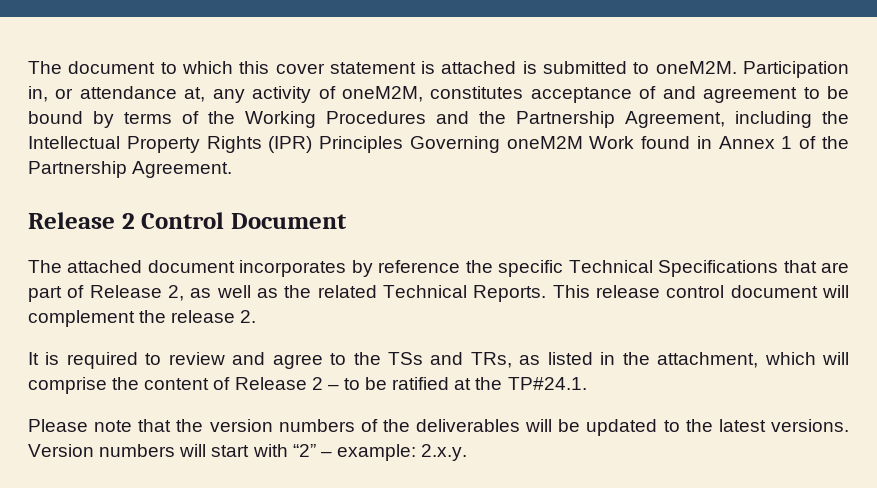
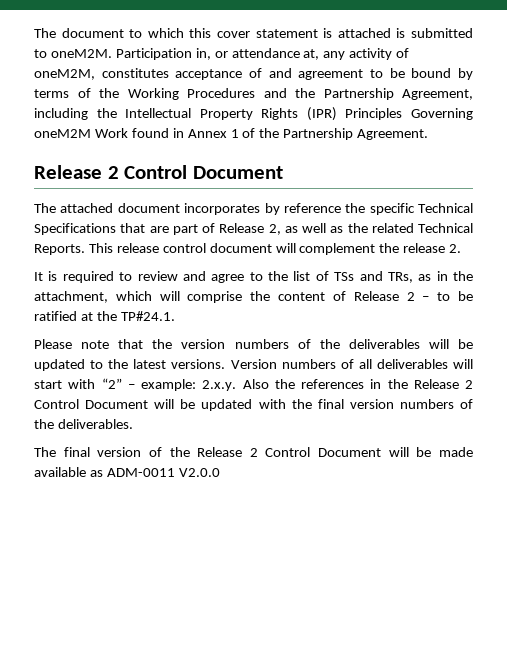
(381, 358) none -> [293,271,329,281] list of
[547,352,593,365] listed -> (432, 277) none
(176, 450) none -> [340,359,448,369] of all deliverables
(468, 452) none -> [242,379,473,389] [34,399,474,411] [34,419,133,429] [34,447,473,457] [34,467,220,477] Also the references in the Release 2 Control Document will be updated with the final version numbers of the deliverables. // The final version of the Release 2 Control Document will be made available as ADM-0011 V2.0.0

